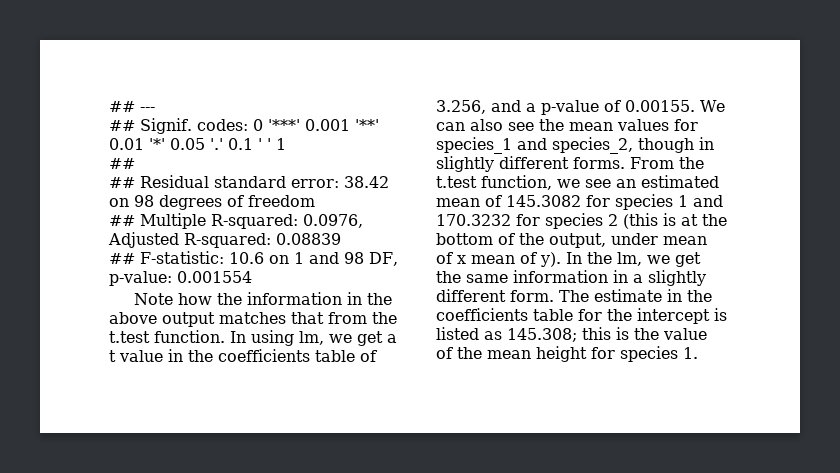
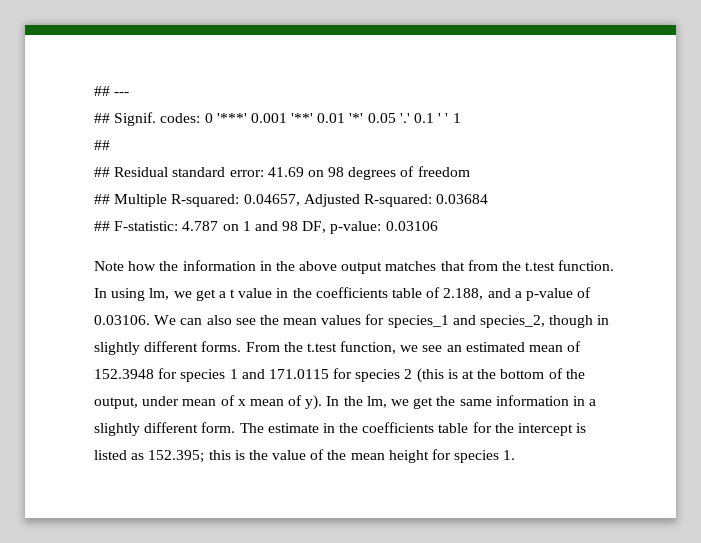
[344,176,389,188] 38.42 -> [267,167,304,177] 41.69
[303,214,363,228] 0.0976, -> [243,194,300,206] 0.04657,
[276,233,341,245] 0.08839 -> [436,194,489,204] 0.03684
[229,252,264,264] 10.6 -> [182,221,219,231] 4.787
[177,271,252,283] 0.001554 -> [385,221,438,231] 0.03106
[436,100,486,114] 3.256, -> [443,288,484,300] 2.188,
[625,100,695,112] 0.00155. -> [94,315,150,325] 0.03106.
[506,195,581,207] 145.3082 -> [94,369,154,379] 152.3948
[436,214,511,226] 170.3232 -> [268,369,329,379] 171.0115
[507,328,577,342] 145.308; -> [148,450,205,463] 152.395;

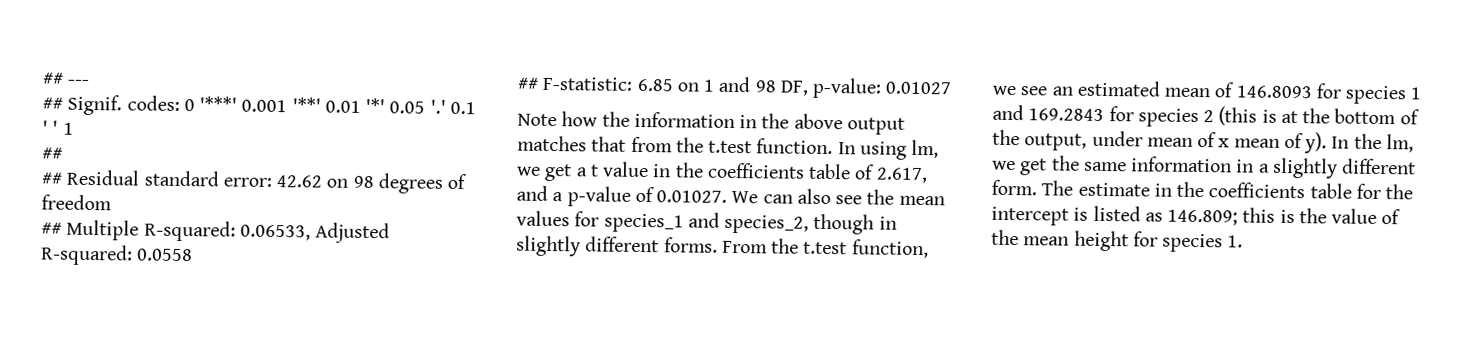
[267,167,304,177] 41.69 -> [276,175,323,188] 42.62
[243,194,300,206] 0.04657, -> [239,224,311,241] 0.06533,
[436,194,489,204] 0.03684 -> [137,248,194,262] 0.0558
[182,221,219,231] 4.787 -> [636,78,674,92] 6.85
[385,221,438,231] 0.03106 -> [885,81,952,95] 0.01027
[443,288,484,300] 2.188, -> [875,167,928,184] 2.617,
[94,315,150,325] 0.03106. -> [656,190,728,203] 0.01027.
[94,369,154,379] 152.3948 -> [1235,85,1312,99] 146.8093
[268,369,329,379] 171.0115 -> [1028,108,1105,121] 169.2843
[148,450,205,463] 152.395; -> [1167,209,1239,226] 146.809;

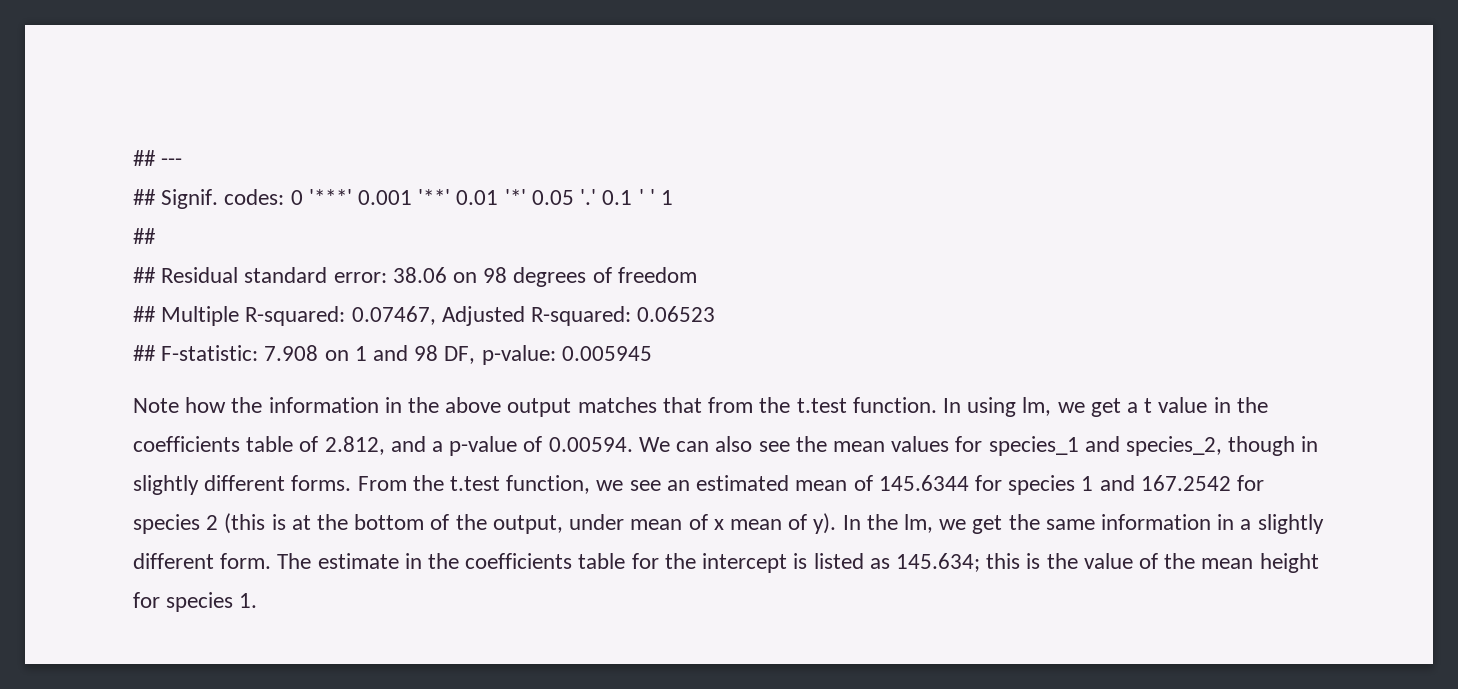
[276,175,323,188] 42.62 -> [392,267,447,283] 38.06
[239,224,311,241] 0.06533, -> [351,306,436,325] 0.07467,
[137,248,194,262] 0.0558 -> [637,306,716,322] 0.06523
[636,78,674,92] 6.85 -> [264,345,319,361] 7.908
[885,81,952,95] 0.01027 -> [561,346,652,361] 0.005945
[875,167,928,184] 2.617, -> [324,436,385,455] 2.812,
[656,190,728,203] 0.01027. -> [548,437,633,452] 0.00594.
[1235,85,1312,99] 146.8093 -> [878,475,969,491] 145.6344
[1028,108,1105,121] 169.2843 -> [1140,475,1231,491] 167.2542
[1167,209,1239,226] 146.809; -> [895,553,980,572] 145.634;

